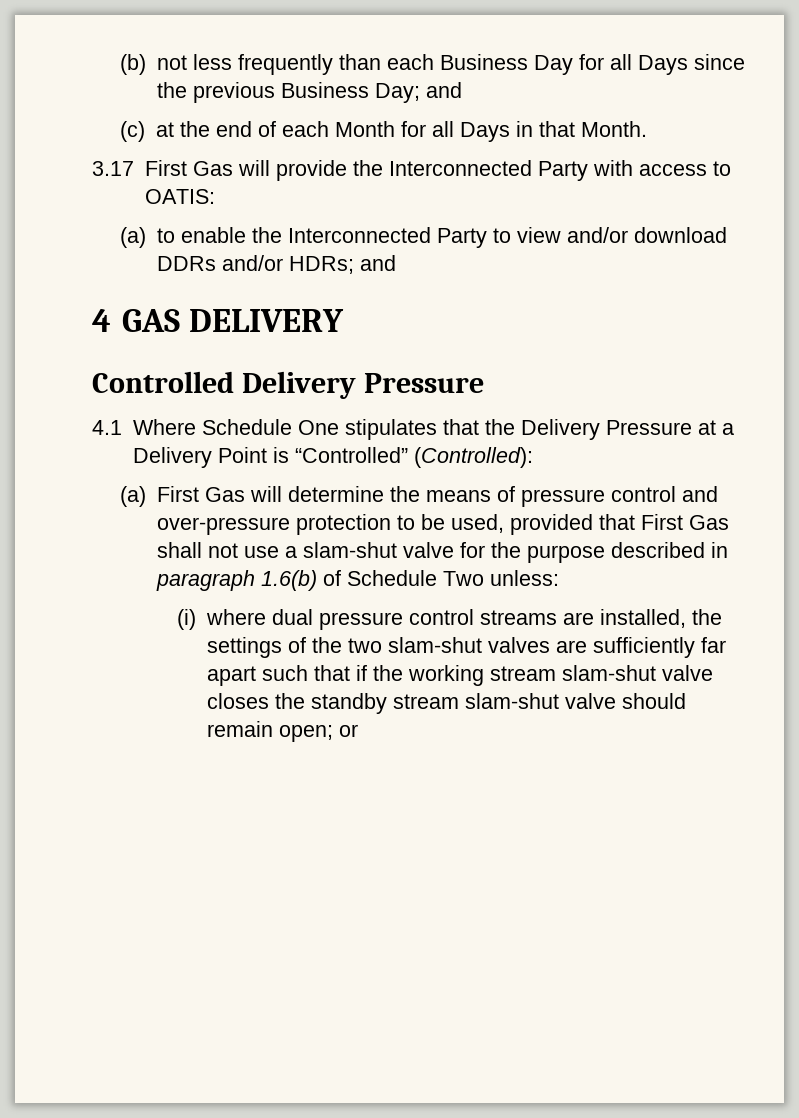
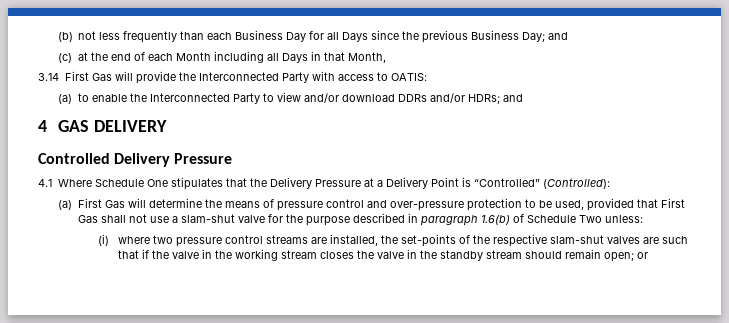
[401,121,427,137] for -> [213,51,264,63] including
[581,121,648,137] [92,161,134,176] Month. // 3.17 -> [347,52,386,63] [38,73,59,81] Month, // 3.14
[272,609,314,625] dual -> [152,235,173,244] two
[207,637,283,658] settings -> [400,234,456,247] set-points
[348,638,383,653] two -> [492,234,547,247] respective
[593,637,727,658] [207,666,257,686] sufficiently far apart -> (659, 240) none
[408,665,714,686] [207,693,270,709] working stream slam-shut valve closes -> [171,249,417,261] valve in the working stream closes the valve in
[465,693,617,709] slam-shut valve -> (522, 254) none

